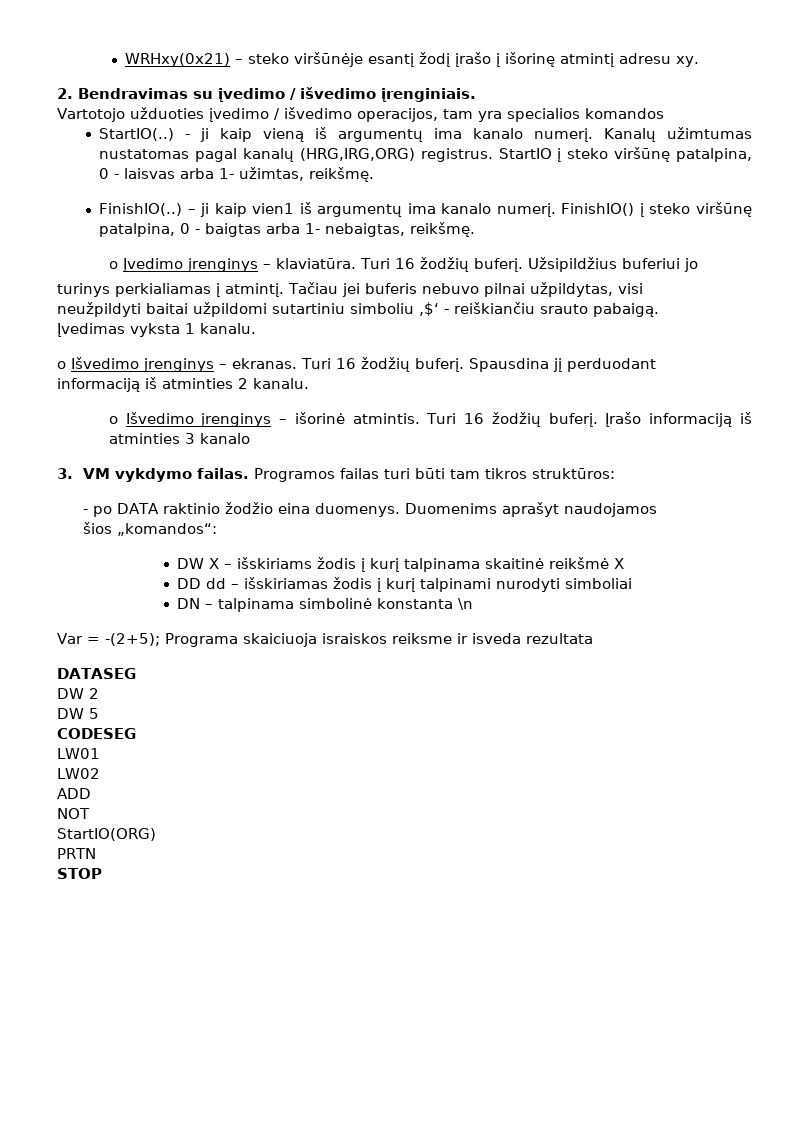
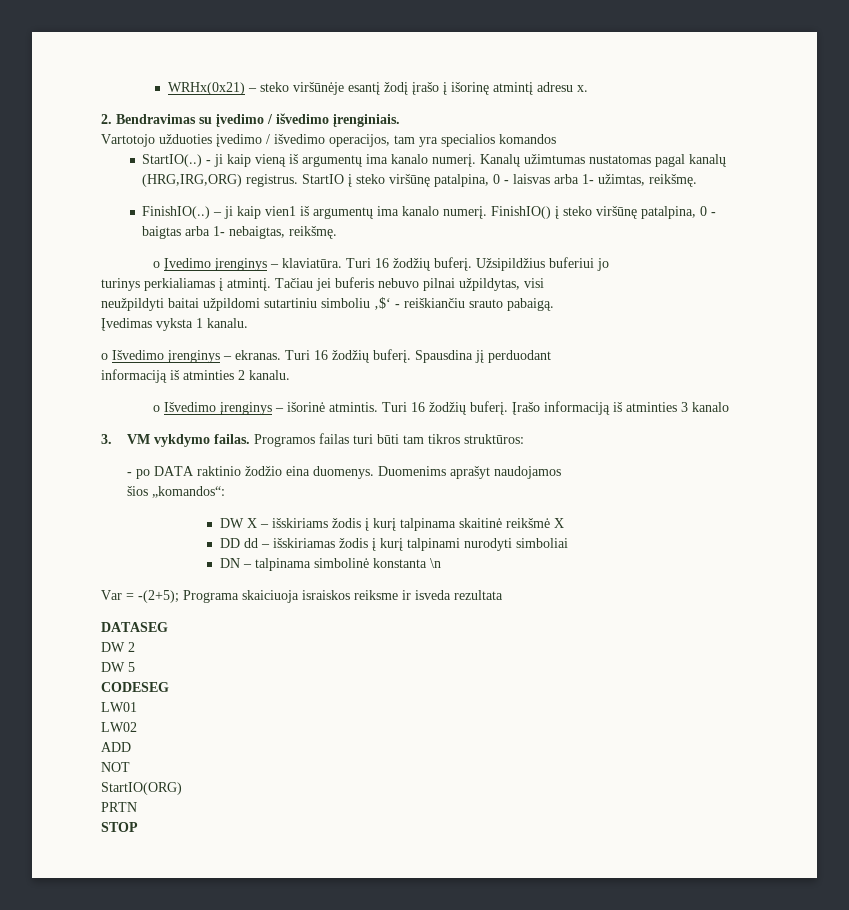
[125,53,231,67] WRHxy(0x21) -> [167,82,245,95] WRHx(0x21)
[676,56,700,67] xy. -> [576,85,588,92] x.

